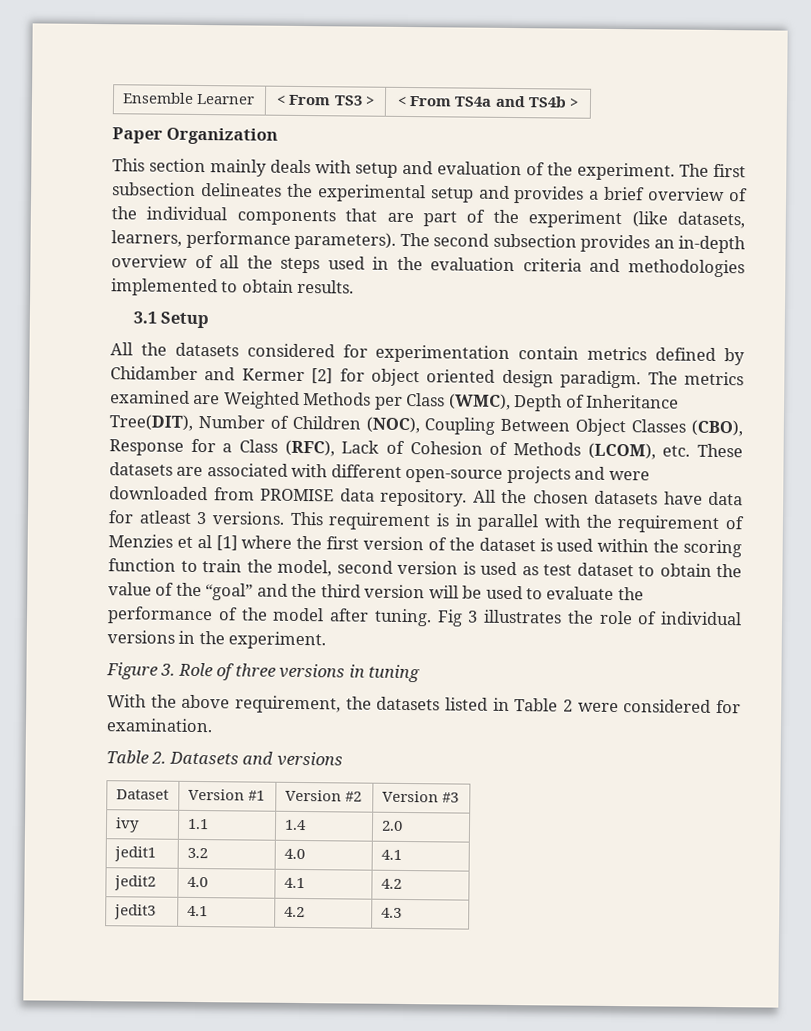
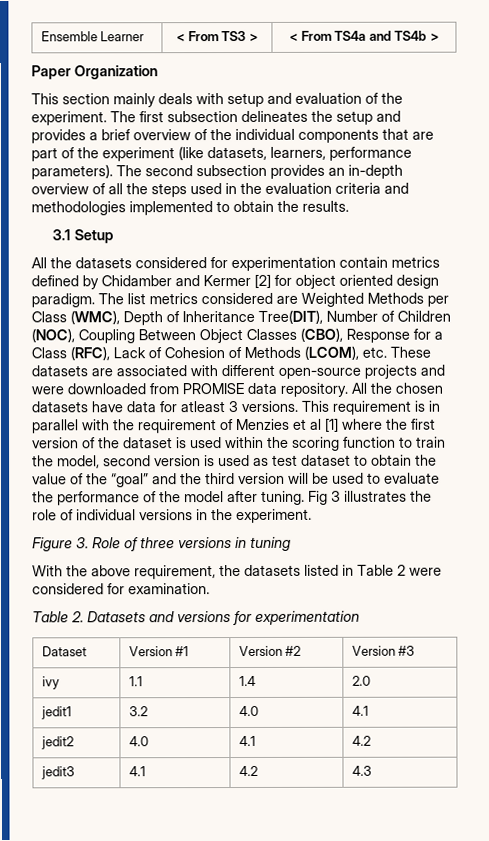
[317,184,426,203] experimental -> (333, 116) none
(294, 286) none -> [277,200,299,212] the
[683,371,744,386] [110,390,190,404] metrics examined -> [127,292,273,305] list metrics considered
(343, 759) none -> [233,610,360,626] for experimentation

